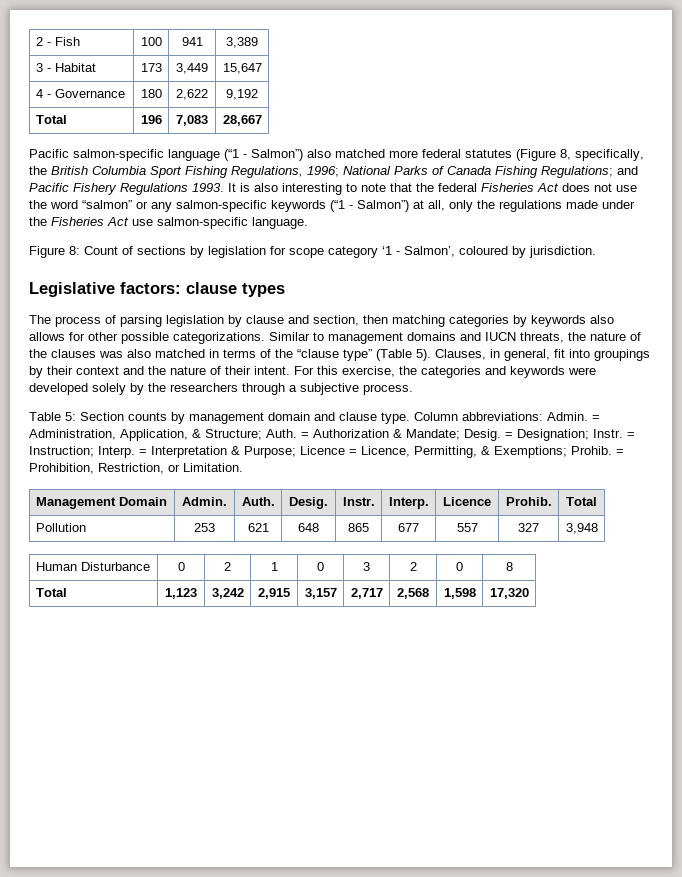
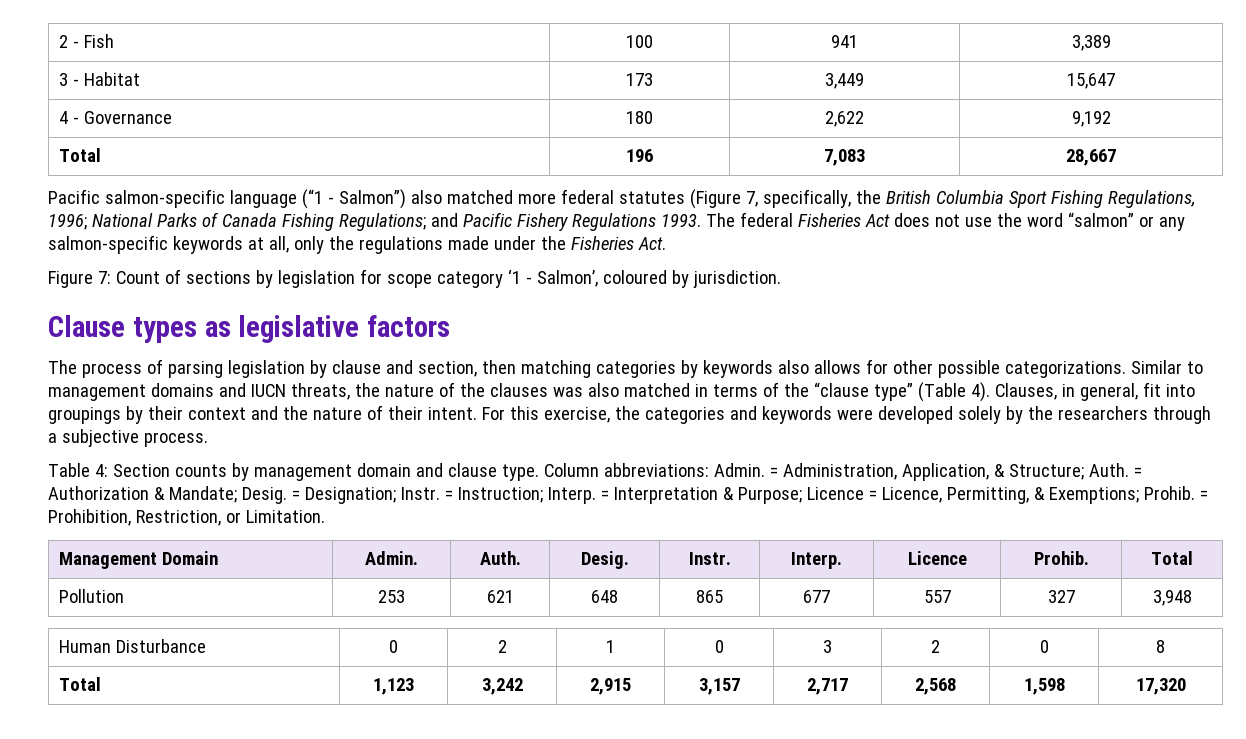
[560,149,571,160] 8, -> [745,191,758,207] 7,
[228,183,434,195] It is also interesting to note that the -> [705,213,735,227] The
[330,200,409,212] (“1 - Salmon”) -> (243, 245) none
[107,217,308,229] Act use salmon-specific language. -> [637,237,666,250] Act.
[69,246,80,255] 8: -> [97,271,111,284] 7:
[29,282,285,297] Legislative factors: clause types -> [48,315,451,343] Clause types as legislative factors
[416,349,431,361] 5). -> [970,382,990,402] 4).
[65,412,76,421] 5: -> [94,464,108,477] 4:

